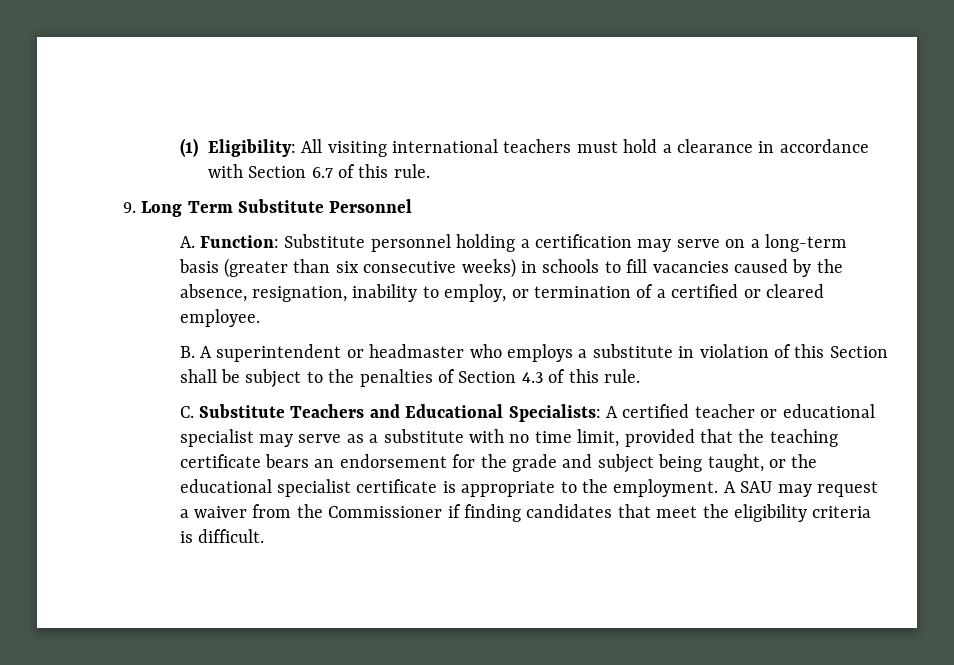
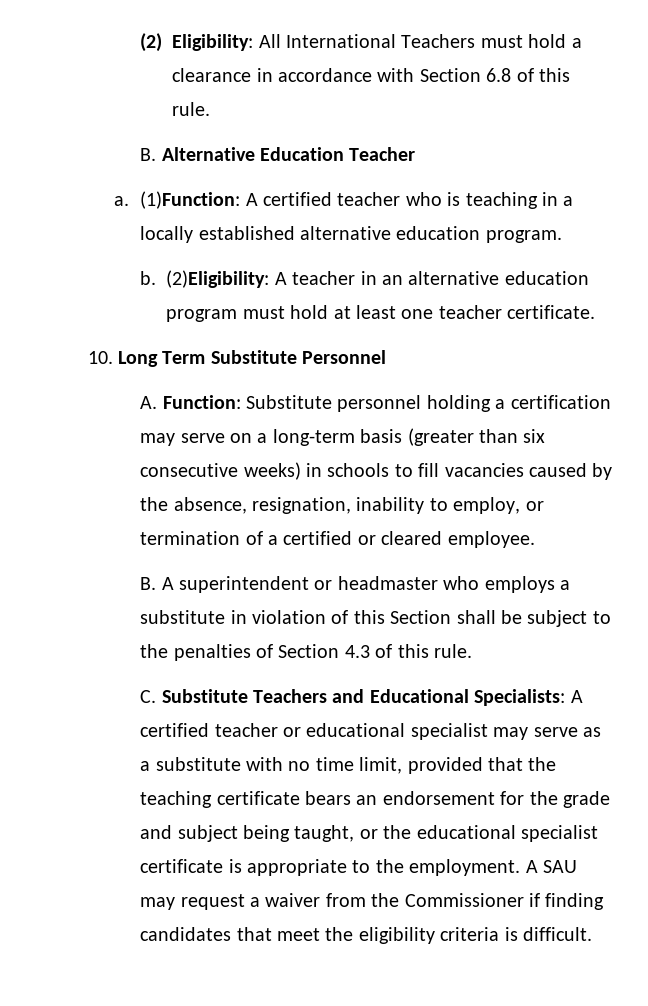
[179,138,198,157] (1) -> [140,33,163,52] (2)
[327,139,572,157] visiting international teachers -> [285,34,476,48] International Teachers
[311,164,430,178] [122,202,136,213] 6.7 of this rule. // 9. -> [486,68,570,82] [172,102,211,116] [140,147,416,161] [113,191,574,209] [140,226,562,243] [140,270,589,288] [166,305,596,322] [87,351,113,364] 6.8 of this rule. // B. Alternative Education Teacher // a. (1)Function: A certified teacher who is teaching in a locally established alternative education program. // b. (2)Eligibility: A teacher in an alternative education program must hold at least one teacher certificate. // 10.

